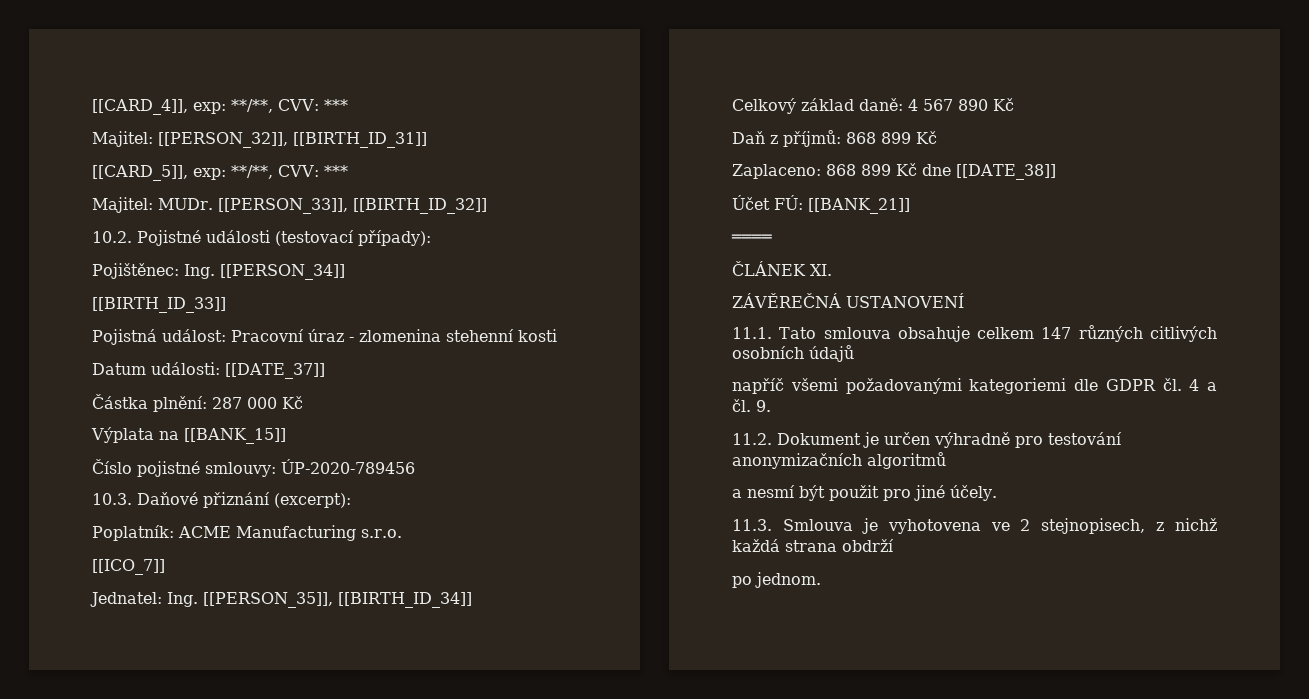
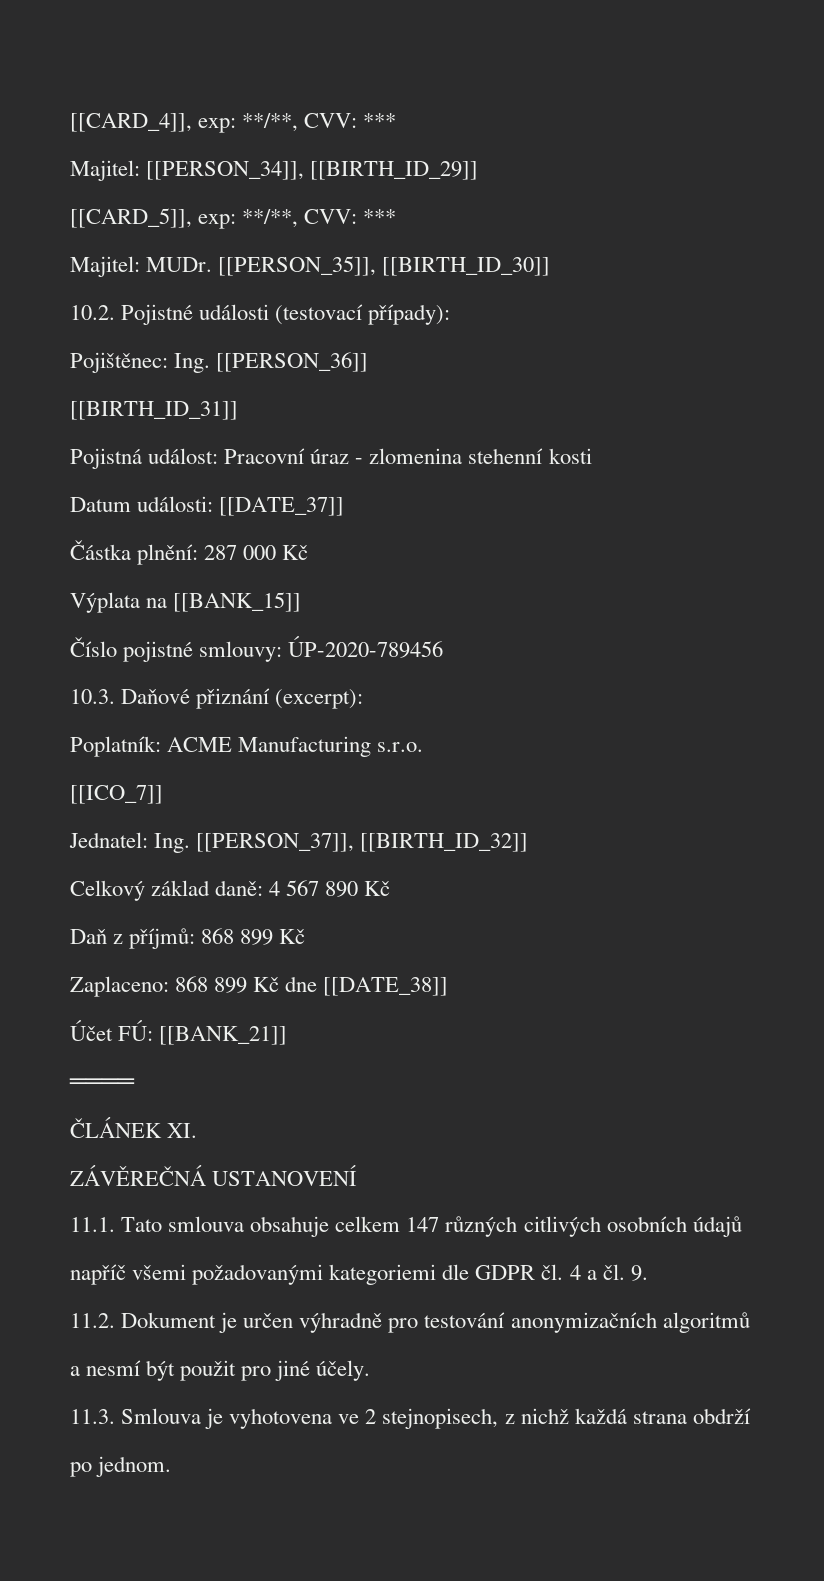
[158,132,427,148] [[PERSON_32]], [[BIRTH_ID_31]] -> [146,161,479,180] [[PERSON_34]], [[BIRTH_ID_29]]
[217,198,487,214] [[PERSON_33]], [[BIRTH_ID_32]] -> [218,256,551,276] [[PERSON_35]], [[BIRTH_ID_30]]
[220,264,345,280] [92,297,226,313] [[PERSON_34]] // [[BIRTH_ID_33]] -> [216,352,369,372] [70,401,238,420] [[PERSON_36]] // [[BIRTH_ID_31]]
[203,592,472,608] [[PERSON_35]], [[BIRTH_ID_34]] -> [196,833,529,852] [[PERSON_37]], [[BIRTH_ID_32]]

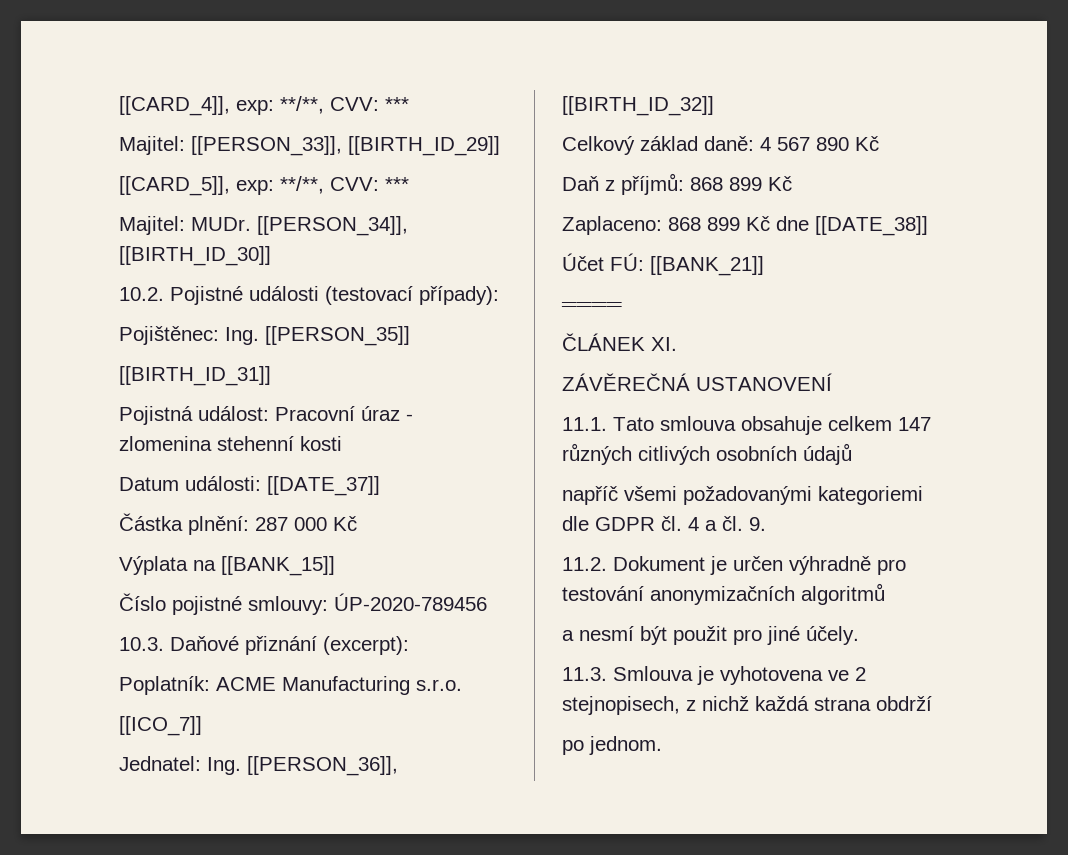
[146,161,305,180] [[PERSON_34]], -> [191,136,342,156] [[PERSON_33]],
[218,256,377,276] [[PERSON_35]], -> [257,216,408,236] [[PERSON_34]],
[216,352,369,372] [[PERSON_36]] -> [265,326,410,346] [[PERSON_35]]
[196,833,355,852] [[PERSON_37]], -> [247,756,398,776] [[PERSON_36]],

